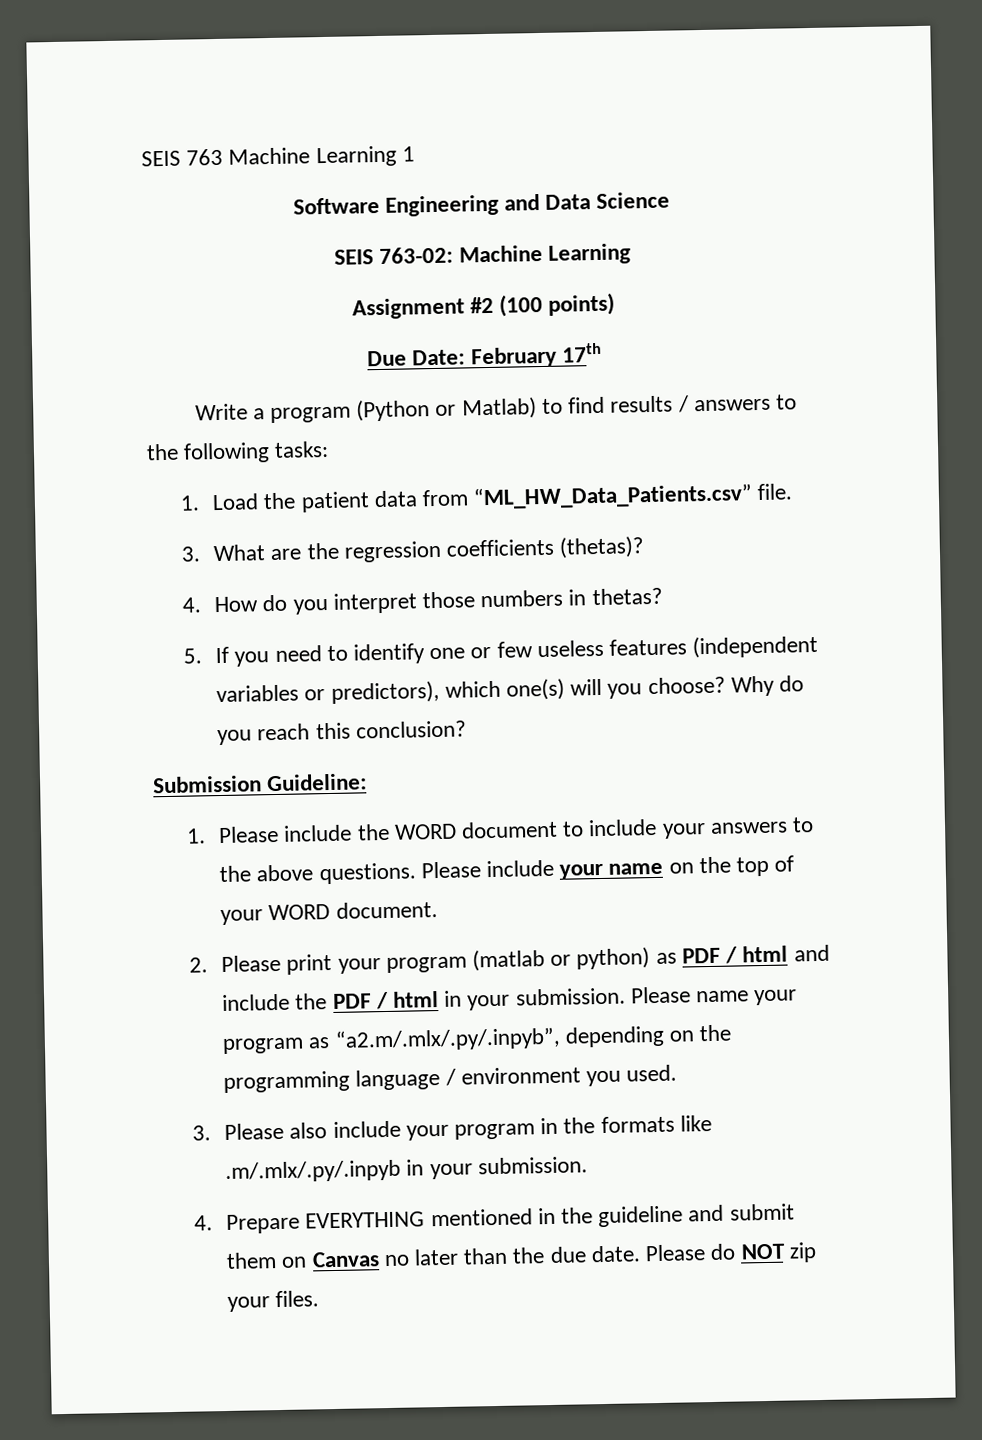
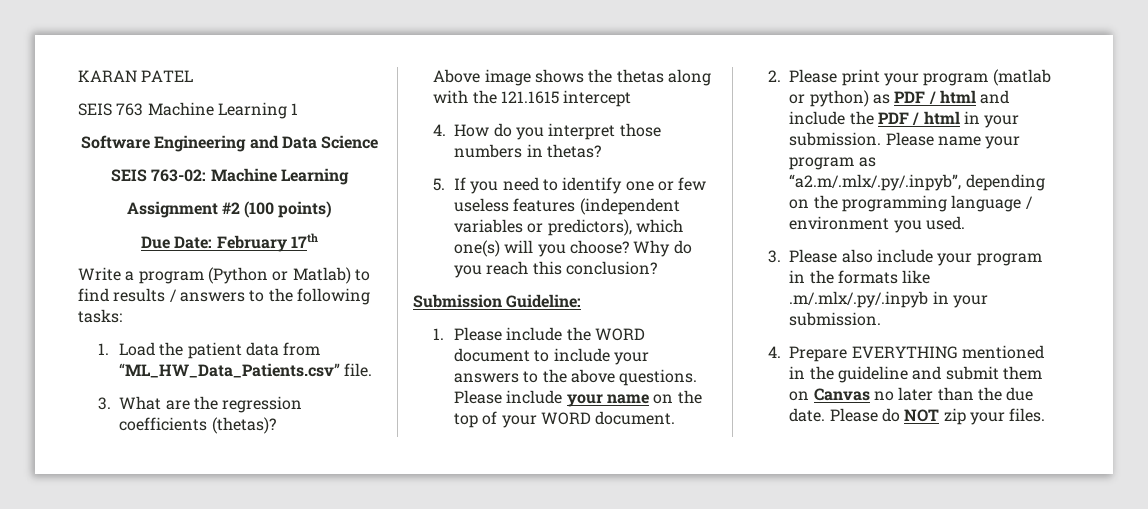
(141, 158) none -> [78,70,194,82] KARAN PATEL //
(646, 547) none -> [433,69,712,86] [433,90,632,107] // Above image shows the thetas along with the 121.1615 intercept

